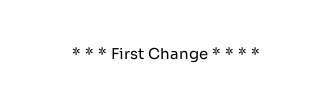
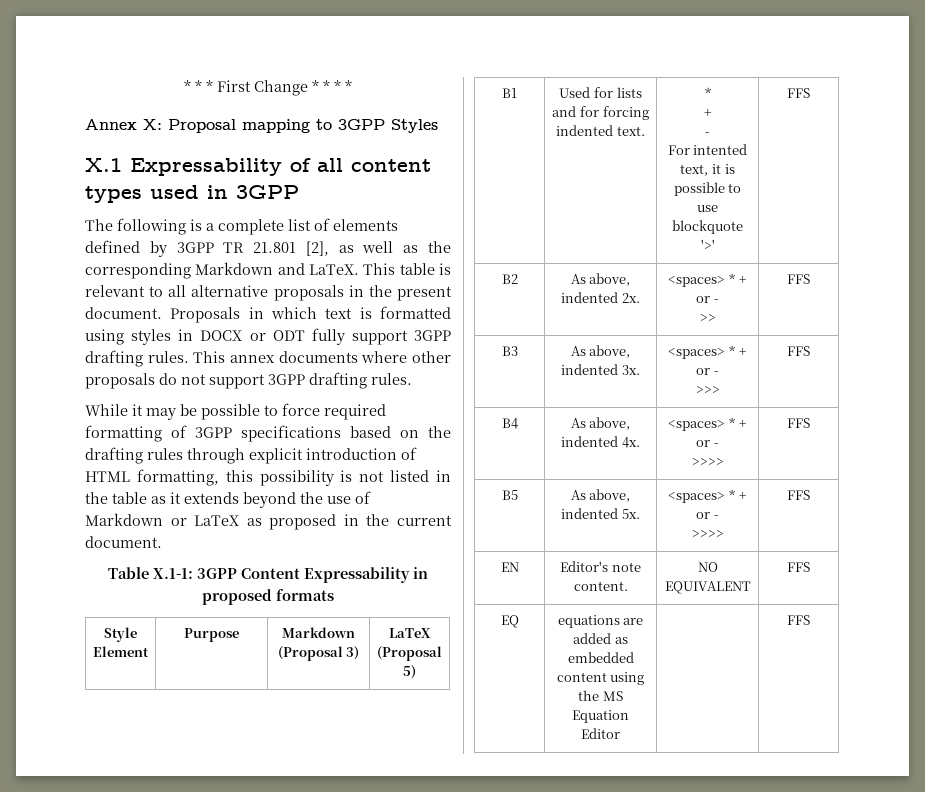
(261, 53) none -> [85,119,438,133] [85,158,431,176] [85,185,299,203] [85,218,398,235] [85,240,451,257] [85,262,451,279] [85,285,453,301] [85,306,451,323] [85,328,451,345] [85,350,451,367] [85,372,412,389] [85,403,386,420] [85,425,451,442] [85,447,417,464] [85,469,451,486] [85,491,371,508] [85,513,452,530] [85,536,162,548] [108,567,428,583] [202,589,334,605] [104,627,137,642] [93,646,149,657] [184,628,239,642] [282,627,355,638] [277,646,360,661] [389,628,431,638] [377,646,442,661] [403,665,416,679] [502,88,517,98] [559,87,642,98] [552,106,649,120] [556,125,645,136] [704,87,711,98] [703,108,712,117] [705,132,710,136] [667,144,748,155] [680,164,735,176] [673,182,742,196] [697,205,718,212] [672,220,743,234] [700,239,715,250] [787,88,810,98] [501,274,518,284] [570,273,631,286] [561,292,640,303] [668,273,747,287] [696,296,719,303] [699,314,716,322] [787,274,810,284] [501,346,518,356] [570,345,631,358] [561,364,640,375] [668,345,747,359] [696,368,719,375] [695,386,720,394] [787,346,810,356] [501,418,518,429] [570,417,631,430] [561,436,640,448] [668,417,747,431] [696,440,719,447] [691,458,724,466] [787,418,810,428] [501,490,518,500] [570,489,631,502] [561,508,640,519] [668,489,747,503] [696,512,719,519] [691,530,724,538] [787,490,810,500] [500,562,519,572] [560,561,641,572] [573,581,628,591] [697,562,718,572] [664,581,751,594] [787,562,810,572] [500,615,519,628] [557,615,644,628] [573,633,628,644] [567,652,634,663] [556,672,645,685] [578,690,623,701] [572,710,629,723] [581,728,620,739] [787,615,810,625] // Annex X: Proposal mapping to 3GPP Styles // X.1 Expressability of all content types used in 3GPP // The following is a complete list of elements defined by 3GPP TR 21.801 [2], as well as the corresponding Markdown and LaTeX. This table is relevant to all alternative proposals in the present document. Proposals in which text is formatted using styles in DOCX or ODT fully support 3GPP drafting rules. This annex documents where other proposals do not support 3GPP drafting rules. // While it may be possible to force required formatting of 3GPP specifications based on the drafting rules through explicit introduction of HTML formatting, this possibility is not listed in the table as it extends beyond the use of Markdown or LaTeX as proposed in the current document. // Table X.1-1: 3GPP Content Expressability in proposed formats // Style Element | Purpose | Markdown (Proposal 3) | LaTeX (Proposal 5) // B1 | Used for lists and for forcing indented text. | * // + // - // For intented text, it is possible to use blockquote '>' | FFS // B2 | As above, indented 2x. | <spaces> * + or - // >> | FFS // B3 | As above, indented 3x. | <spaces> * + or - // >>> | FFS // B4 | As above, indented 4x. | <spaces> * + or - // >>>> | FFS // B5 | As above, indented 5x. | <spaces> * + or - // >>>> | FFS // EN | Editor's note content. | NO EQUIVALENT | FFS // EQ | equations are added as embedded content using the MS Equation Editor | | FFS

